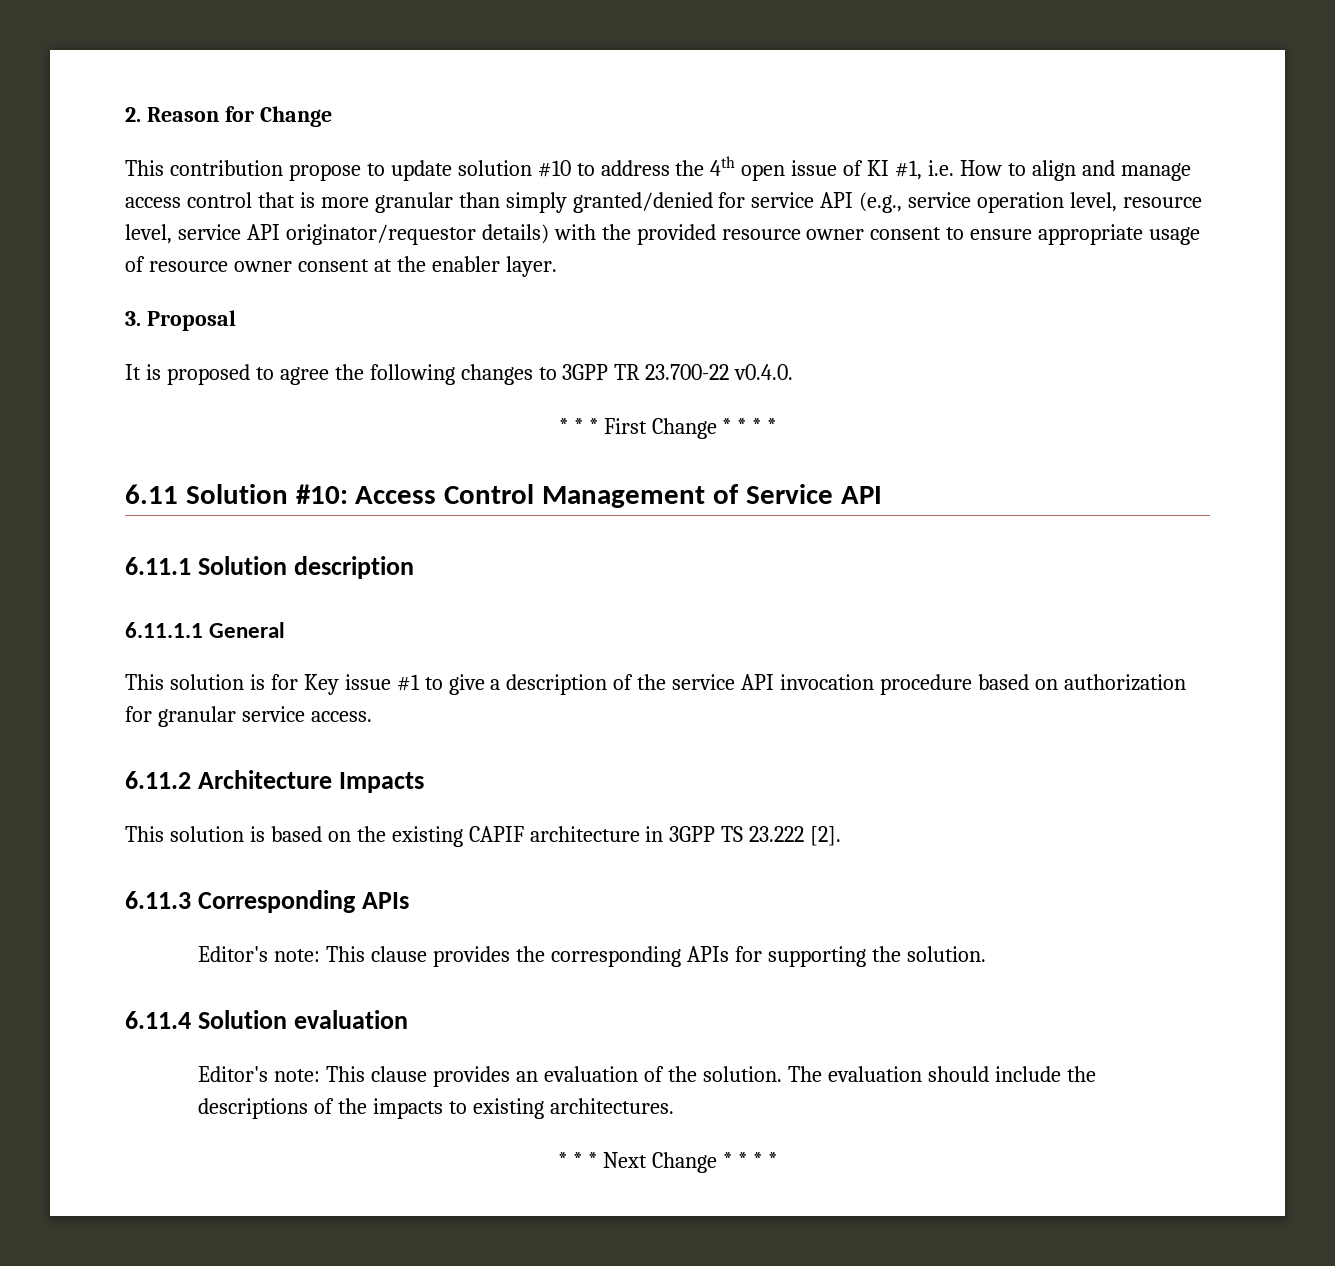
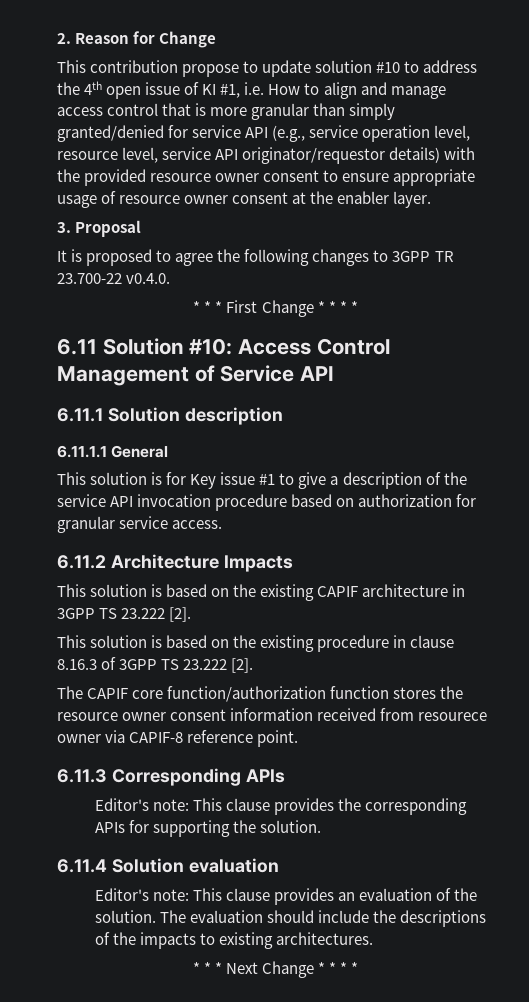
(842, 836) none -> [57,635,455,652] [57,657,254,673] [57,686,464,702] [57,708,488,721] [57,730,299,747] // This solution is based on the existing procedure in clause 8.16.3 of 3GPP TS 23.222 [2]. // The CAPIF core function/authorization function stores the resource owner consent information received from resourece owner via CAPIF-8 reference point.

